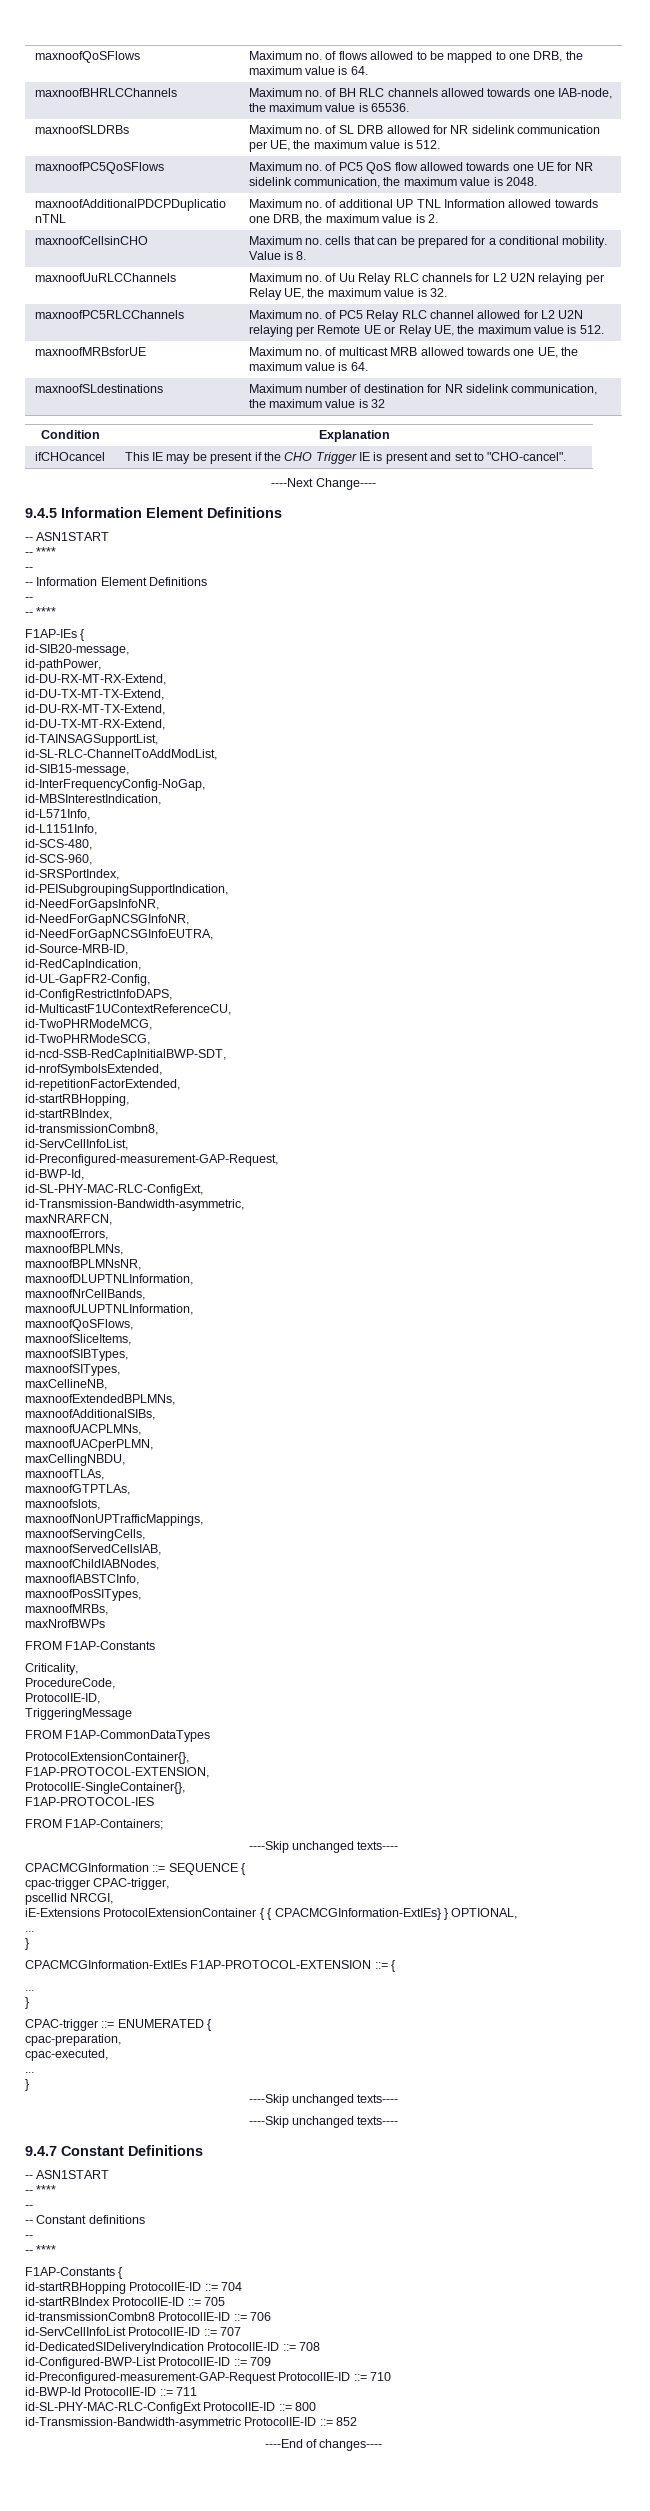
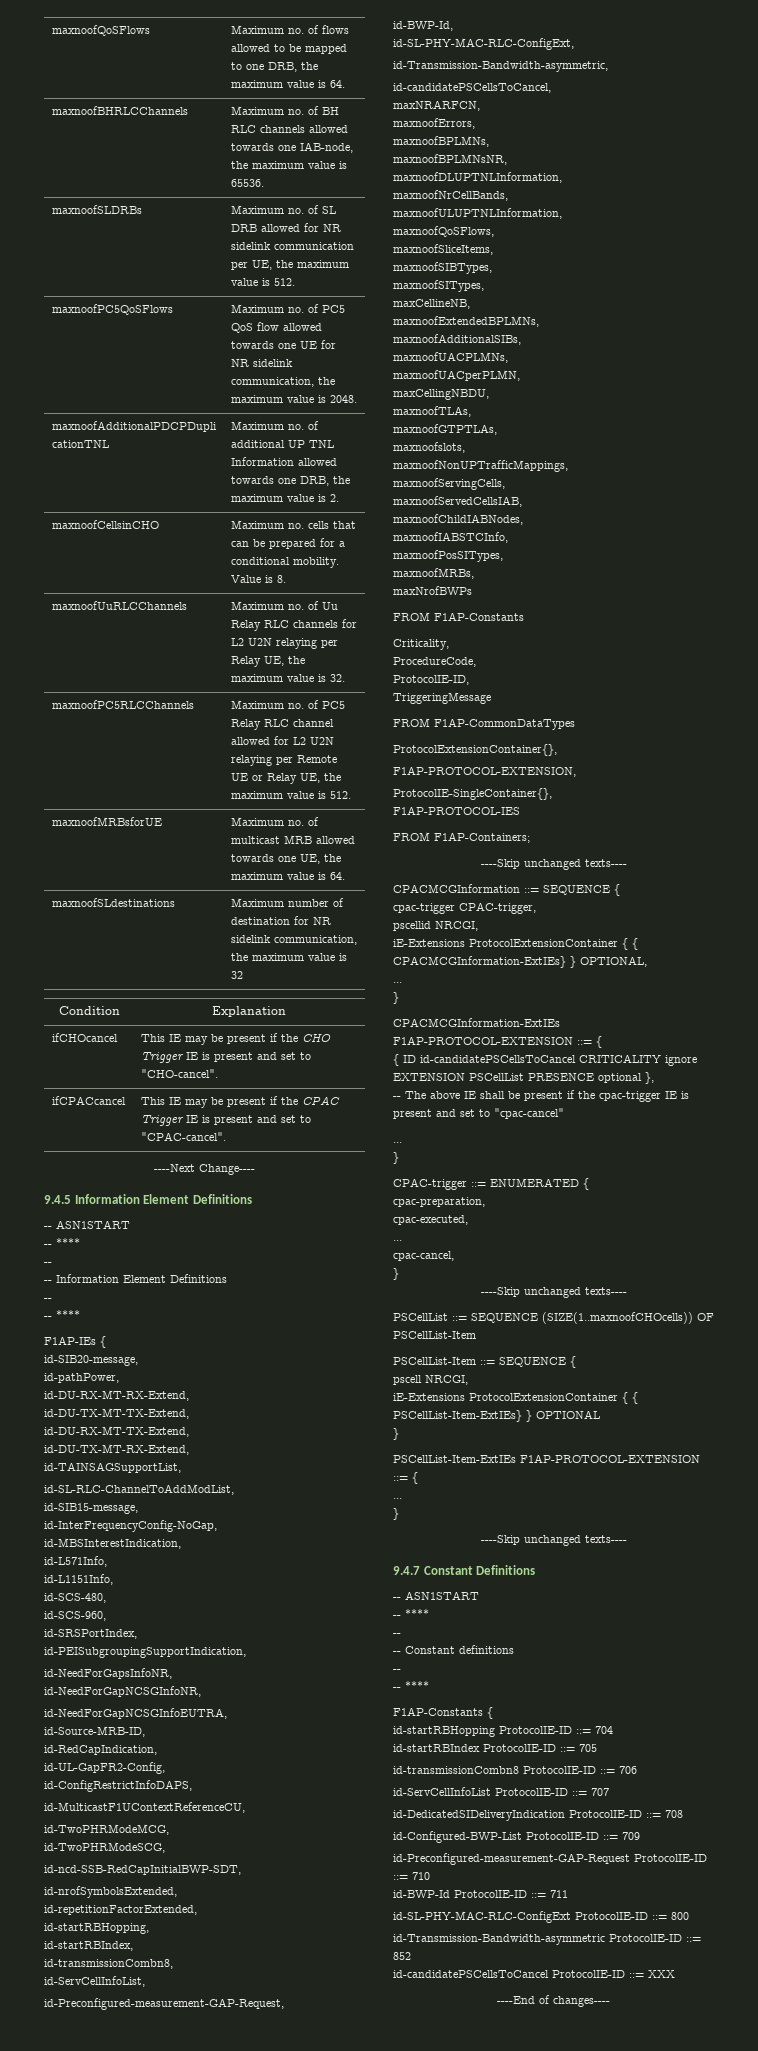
(567, 456) none -> [51,1096,126,1105] [140,1096,340,1108] [140,1115,311,1126] [140,1132,226,1141] // ifCPACcancel | This IE may be present if the CPAC Trigger IE is present and set to "CPAC-cancel".
(244, 1205) none -> [393,83,551,93] // id-candidatePSCellsToCancel,
(396, 1966) none -> [393,1054,697,1066] [393,1072,654,1084] [393,1090,689,1102] [393,1108,564,1119] // { ID id-candidatePSCellsToCancel CRITICALITY ignore EXTENSION PSCellList PRESENCE optional }, // -- The above IE shall be present if the cpac-trigger IE is present and set to "cpac-cancel"
[25,2079,29,2091] [248,2094,399,2106] // } // ----Skip unchanged texts---- -> [393,1251,454,1261] [393,1268,399,1280] [480,1287,627,1298] [393,1312,714,1324] [393,1331,476,1339] [393,1356,576,1368] [393,1375,468,1385] [393,1392,638,1404] [393,1410,600,1422] [393,1428,399,1440] [393,1454,700,1463] [393,1472,418,1484] [393,1498,402,1499] [393,1508,399,1520] // cpac-cancel, // } // ----Skip unchanged texts---- // PSCellList ::= SEQUENCE (SIZE(1..maxnoofCHOcells)) OF PSCellList-Item // PSCellList-Item ::= SEQUENCE { // pscell NRCGI, // iE-Extensions ProtocolExtensionContainer { { PSCellList-Item-ExtIEs} } OPTIONAL // } // PSCellList-Item-ExtIEs F1AP-PROTOCOL-EXTENSION ::= { // ... // }
(358, 2421) none -> [393,1970,675,1978] // id-candidatePSCellsToCancel ProtocolIE-ID ::= XXX

